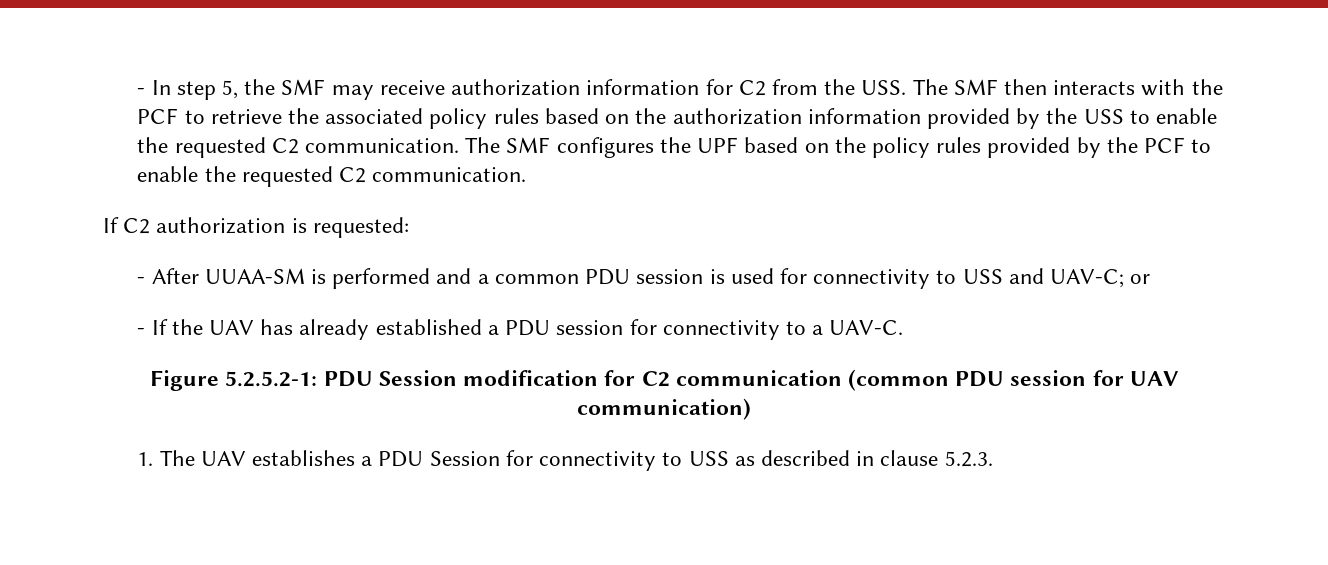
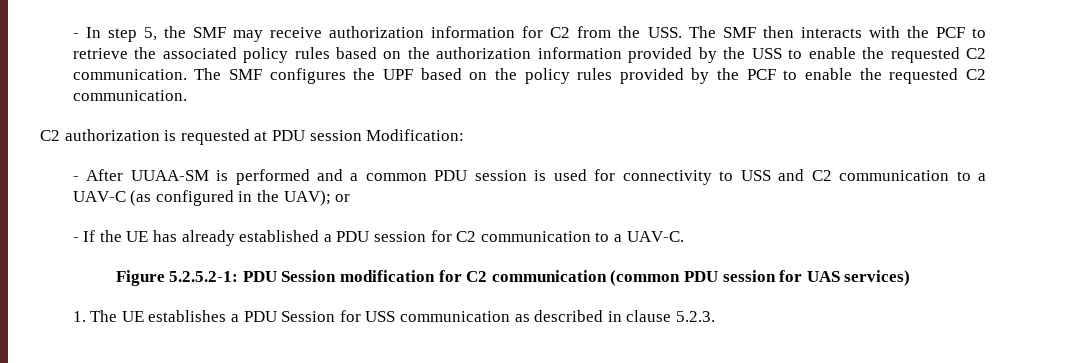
[103,217,119,233] If -> (187, 95) none
[312,217,409,238] requested: -> [180,129,465,145] requested at PDU session Modification:
[1049,269,1124,288] UAV-C; -> [811,170,987,181] [72,190,331,206] C2 communication to a UAV-C (as configured in the UAV);
[209,320,255,335] UAV -> [126,231,149,242] UE
[662,320,780,340] connectivity -> [456,231,591,242] C2 communication
[1129,371,1179,386] [577,398,751,420] UAV communication) -> [806,270,911,286] UAS services)
[200,451,246,466] UAV -> [121,311,144,322] UE
[539,451,729,471] connectivity to USS -> [365,311,510,322] USS communication

